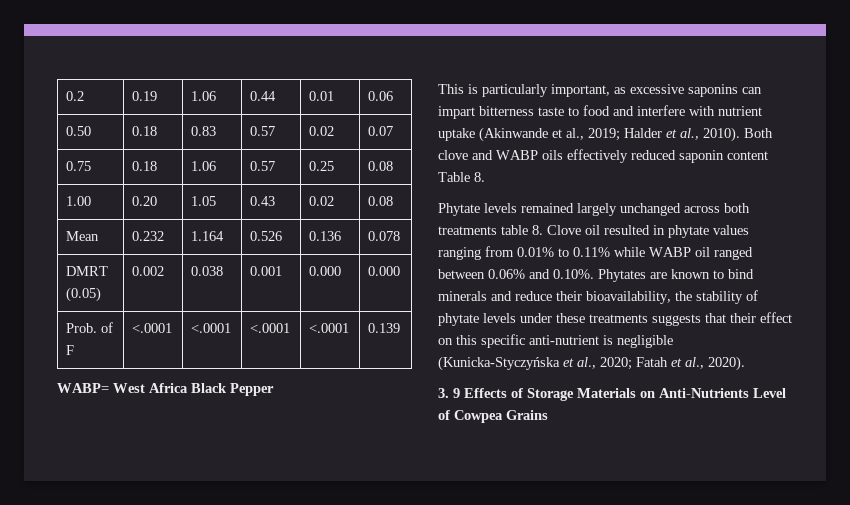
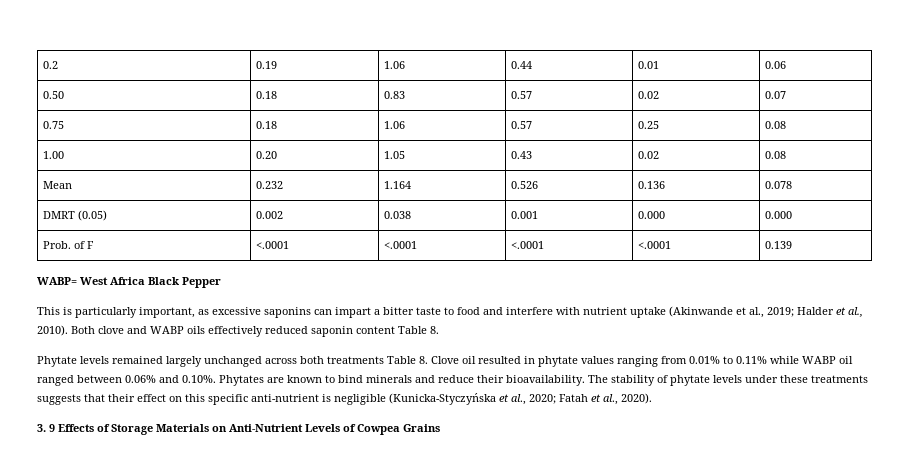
[479,106,534,116] bitterness -> [374,307,414,315] a bitter
[501,225,528,235] table -> [387,356,416,364] Table
[586,291,692,304] bioavailability, the -> [506,375,608,386] bioavailability. The
[659,388,786,398] Anti-Nutrients Level -> [229,424,340,432] Anti-Nutrient Levels

